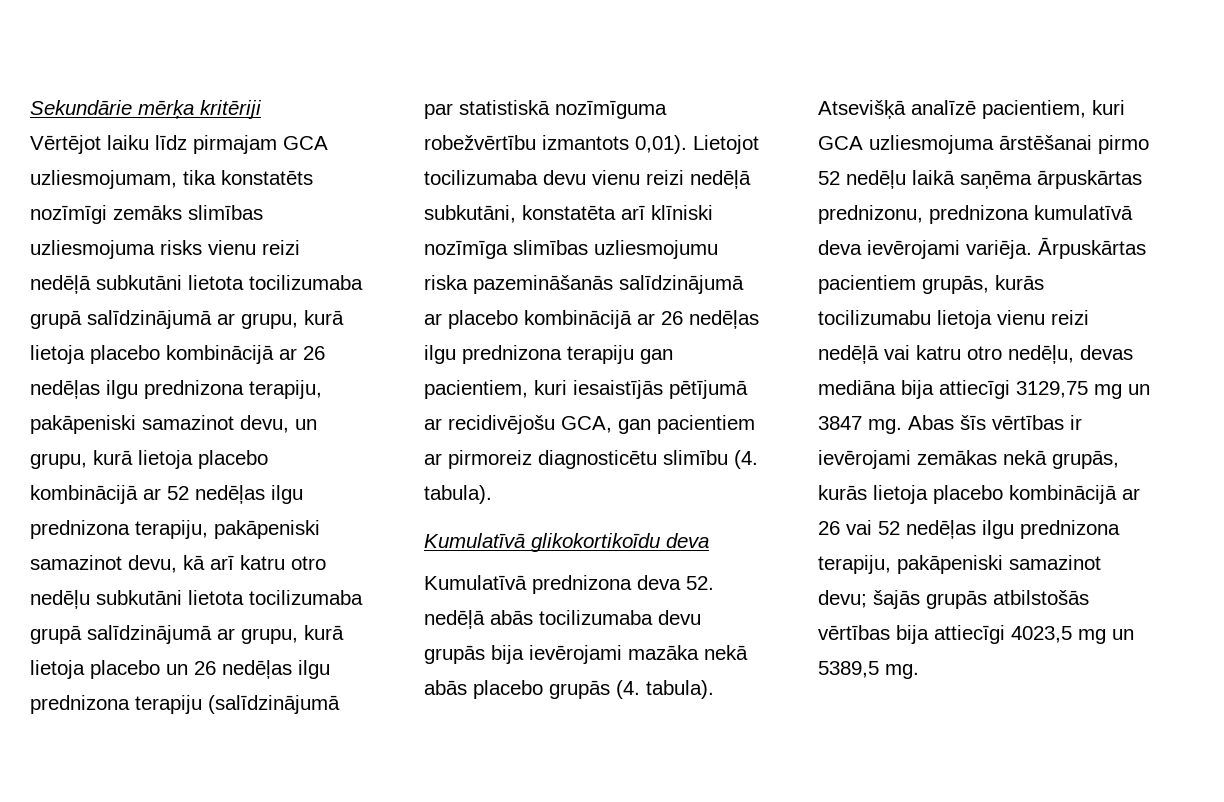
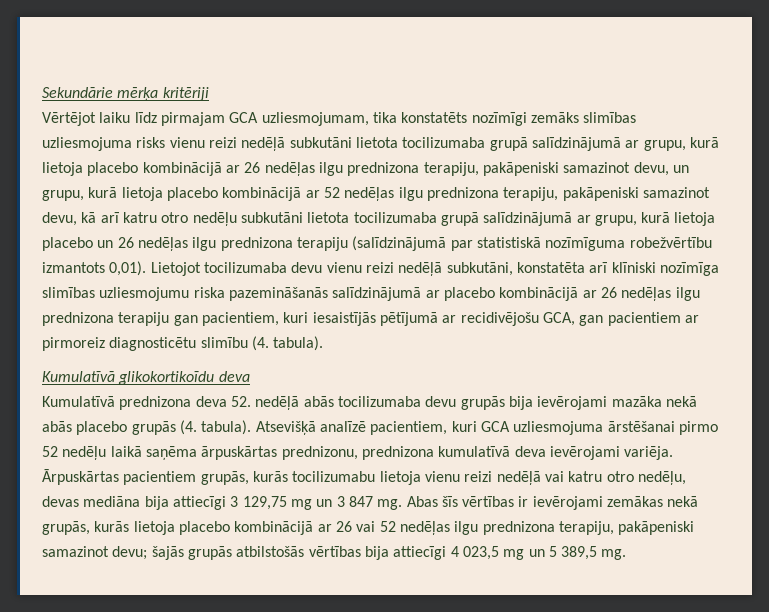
[1016,381,1150,399] [818,416,862,430] 3129,75 mg un 3847 -> [230,496,373,510] 3 129,75 mg un 3 847
[1011,626,1134,644] [818,661,879,678] 4023,5 mg un 5389,5 -> [450,546,598,560] 4 023,5 mg un 5 389,5

